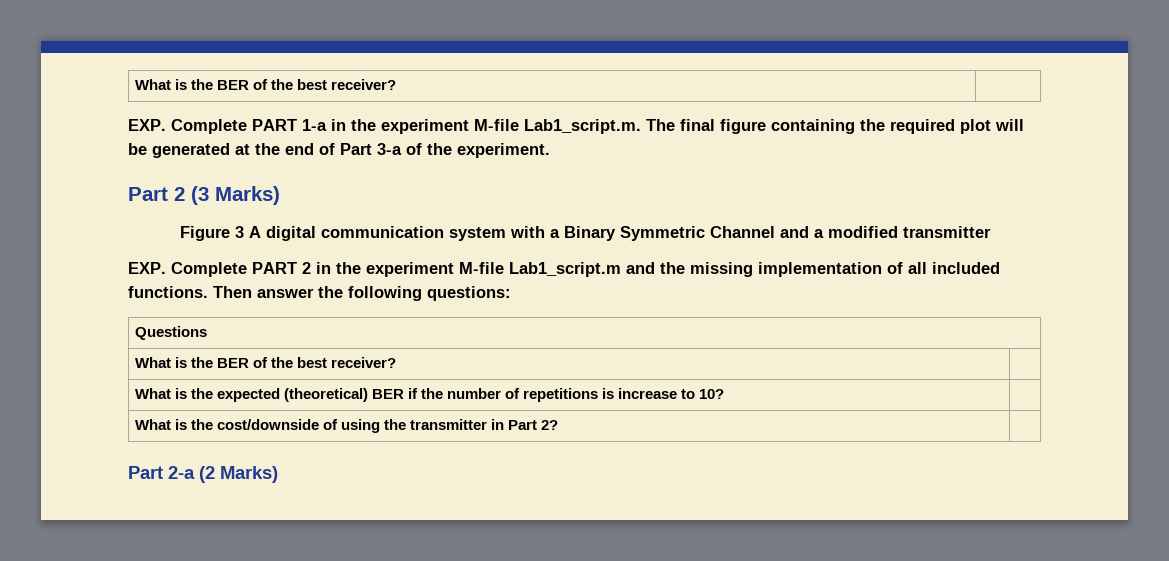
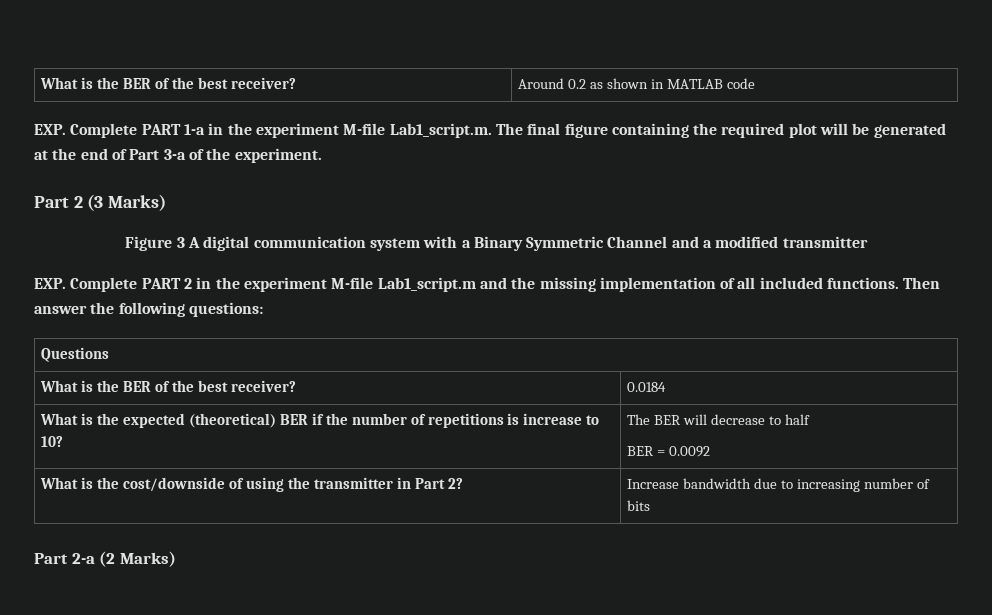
[134,79,397,90] What is the BER of the best receiver? | -> [40,77,296,89] [518,78,755,89] What is the BER of the best receiver? | Around 0.2 as shown in MATLAB code
(397, 362) none -> [627,382,667,392] 0.0184
(725, 394) none -> [627,414,810,425] [627,446,711,457] The BER will decrease to half // BER = 0.0092
(559, 425) none -> [627,478,930,492] [627,500,651,511] Increase bandwidth due to increasing number of bits

